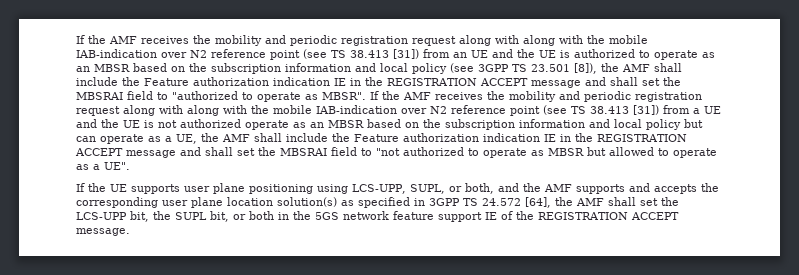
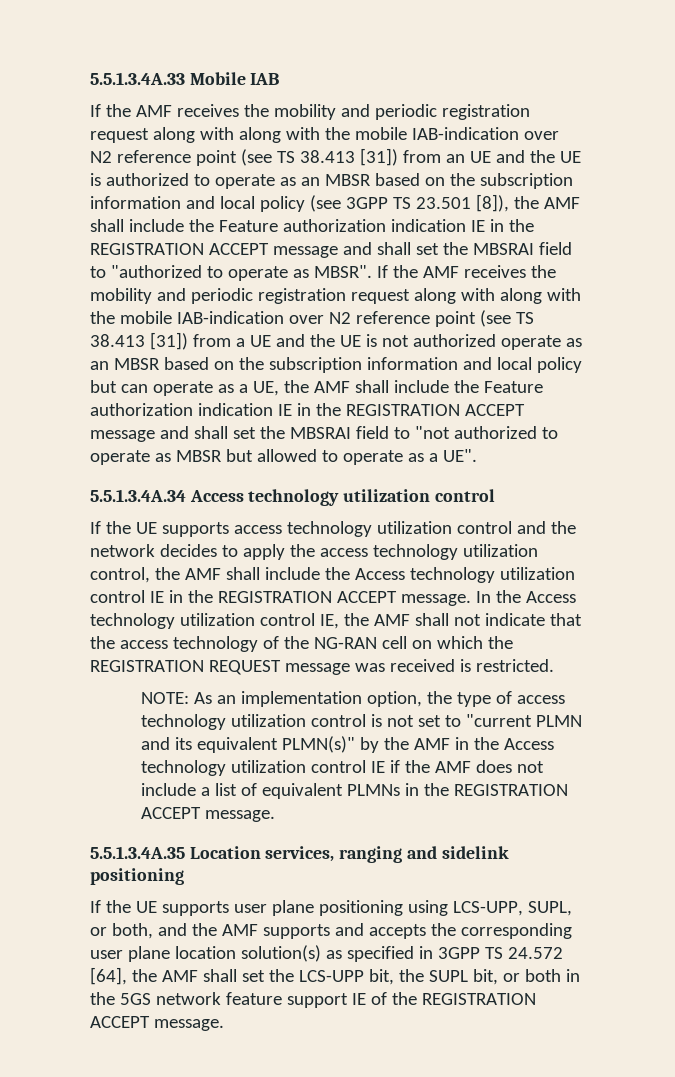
(76, 39) none -> [90,72,280,85] 5.5.1.3.4A.33 Mobile IAB //
(130, 166) none -> [90,489,495,506] [90,521,576,537] [90,544,538,560] [90,567,575,583] [90,590,576,606] [90,613,582,629] [90,636,513,652] [90,659,554,675] [140,691,565,707] [140,714,582,730] [140,736,554,753] [140,760,544,776] [140,783,568,799] [140,807,275,822] [90,846,509,863] [90,868,184,885] // 5.5.1.3.4A.34 Access technology utilization control // If the UE supports access technology utilization control and the network decides to apply the access technology utilization control, the AMF shall include the Access technology utilization control IE in the REGISTRATION ACCEPT message. In the Access technology utilization control IE, the AMF shall not indicate that the access technology of the NG-RAN cell on which the REGISTRATION REQUEST message was received is restricted. // NOTE: As an implementation option, the type of access technology utilization control is not set to "current PLMN and its equivalent PLMN(s)" by the AMF in the Access technology utilization control IE if the AMF does not include a list of equivalent PLMNs in the REGISTRATION ACCEPT message. // 5.5.1.3.4A.35 Location services, ranging and sidelink positioning

